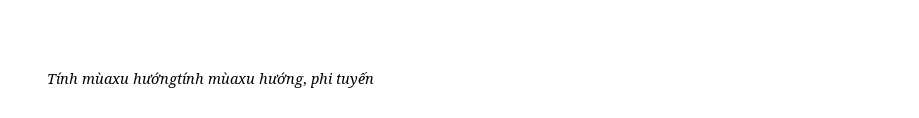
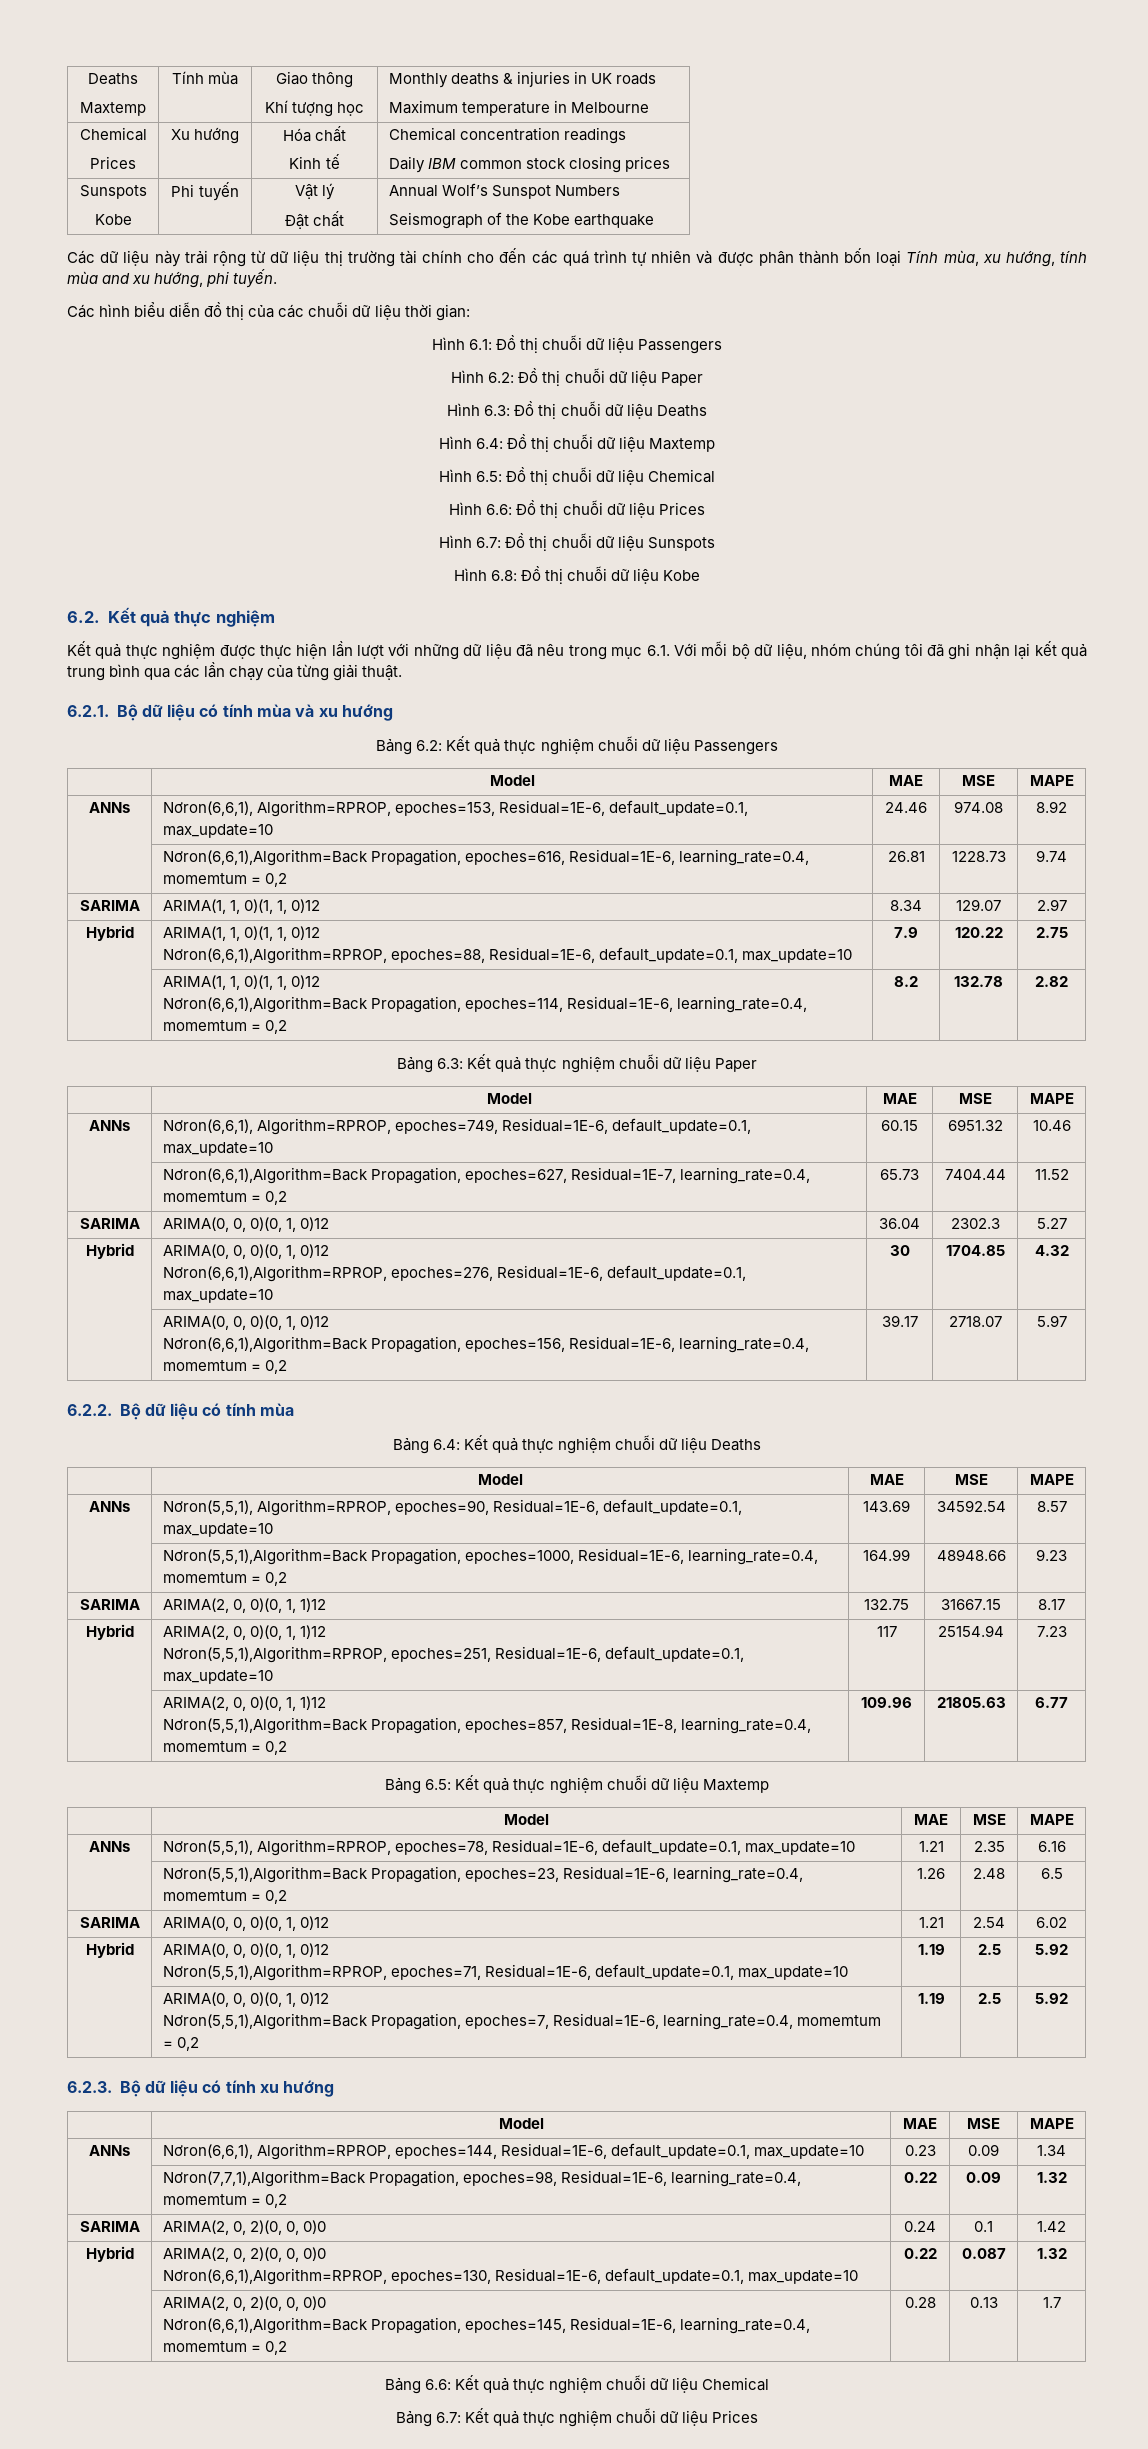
[47,72,374,88] Tính mùaxu hướngtính mùaxu hướng, phi tuyến -> [88,73,138,85] [80,102,146,116] [171,71,239,85] [275,71,354,88] [264,100,365,117] [388,71,656,88] [388,100,649,116] [79,127,147,141] [90,156,136,169] [170,127,240,144] [282,126,347,142] [289,154,340,169] [388,127,626,144] [388,156,670,173] [79,185,147,199] [94,214,132,225] [171,182,239,201] [294,183,336,200] [284,211,345,230] [388,183,620,199] [388,212,654,229] [67,248,1087,267] [67,269,278,288] [67,302,470,321] [431,335,723,354] [451,368,703,387] [447,401,707,420] [438,434,716,453] [438,467,716,486] [449,500,705,519] [439,533,715,552] [453,566,701,585] [67,607,275,627] [67,641,1087,660] [67,662,403,681] [67,704,394,721] [376,736,778,755] [489,775,535,786] [889,775,923,786] [962,775,995,786] [1029,775,1074,786] [89,802,130,813] [162,800,748,817] [162,824,273,838] [885,802,927,813] [954,801,1003,813] [1036,801,1067,813] [162,849,809,866] [162,873,287,887] [887,851,925,862] [951,851,1006,862] [1036,850,1067,862] [79,900,140,911] [162,899,320,914] [890,900,922,911] [956,899,1001,911] [1036,899,1067,911] [85,925,134,941] [162,926,320,941] [162,947,852,964] [894,927,918,938] [954,927,1003,938] [1035,927,1068,938] [162,975,320,990] [162,996,807,1013] [162,1020,287,1034] [894,976,918,987] [954,976,1003,987] [1035,976,1068,987] [397,1054,757,1073] [486,1093,532,1104] [882,1093,917,1104] [958,1093,992,1104] [1029,1093,1074,1104] [89,1120,130,1131] [162,1118,751,1135] [162,1142,273,1156] [881,1120,918,1131] [947,1119,1003,1131] [1032,1120,1071,1131] [162,1167,810,1184] [162,1191,287,1205] [880,1169,919,1180] [944,1169,1006,1180] [1034,1169,1069,1180] [79,1218,140,1229] [162,1217,329,1232] [879,1218,920,1229] [950,1218,1000,1229] [1036,1218,1067,1229] [85,1243,134,1259] [162,1244,329,1259] [162,1265,746,1282] [162,1289,273,1303] [889,1245,910,1256] [945,1245,1005,1256] [1034,1245,1069,1256] [162,1315,329,1330] [162,1336,809,1353] [162,1360,287,1374] [881,1315,918,1327] [948,1316,1002,1327] [1036,1315,1067,1327] [67,1403,295,1420] [392,1435,762,1454] [477,1474,523,1485] [869,1474,904,1485] [954,1474,988,1485] [1029,1474,1074,1485] [89,1501,130,1512] [162,1499,742,1516] [162,1523,273,1537] [863,1500,910,1512] [936,1500,1006,1512] [1036,1501,1067,1512] [162,1548,818,1565] [162,1572,287,1586] [863,1549,910,1561] [936,1549,1006,1561] [1036,1549,1067,1561] [79,1599,140,1610] [162,1598,326,1613] [864,1599,909,1610] [941,1599,1001,1610] [1038,1599,1065,1610] [85,1624,134,1640] [162,1625,326,1640] [162,1646,744,1663] [162,1670,273,1684] [876,1626,897,1637] [938,1625,1004,1637] [1036,1626,1067,1637] [162,1696,326,1711] [162,1717,811,1734] [162,1741,287,1755] [861,1697,912,1708] [936,1697,1006,1708] [1035,1697,1068,1708] [385,1775,769,1794] [504,1814,549,1825] [914,1814,948,1825] [972,1814,1006,1825] [1029,1814,1074,1825] [89,1841,130,1852] [162,1839,855,1856] [918,1841,944,1852] [973,1841,1005,1852] [1037,1841,1066,1852] [162,1866,803,1883] [162,1890,287,1904] [917,1868,945,1879] [973,1868,1005,1879] [1040,1868,1063,1879] [79,1917,140,1928] [162,1916,329,1931] [918,1917,944,1928] [973,1917,1005,1928] [1036,1917,1067,1928] [85,1942,134,1958] [162,1943,329,1958] [162,1964,848,1981] [917,1944,945,1955] [977,1944,1001,1955] [1035,1944,1068,1955] [162,1992,329,2007] [162,2013,881,2030] [162,2037,199,2051] [917,1993,945,2004] [977,1993,1001,2004] [1035,1993,1068,2004] [67,2080,335,2097] [498,2118,544,2129] [903,2118,937,2129] [967,2118,1000,2129] [1029,2118,1074,2129] [89,2145,130,2156] [162,2143,864,2160] [904,2145,936,2156] [968,2144,999,2156] [1037,2145,1066,2156] [162,2170,801,2187] [162,2194,287,2208] [903,2172,937,2183] [966,2172,1001,2183] [1036,2172,1067,2183] [79,2221,140,2232] [162,2220,326,2235] [904,2221,936,2232] [974,2221,993,2232] [1037,2221,1066,2232] [85,2246,134,2262] [162,2247,326,2262] [162,2268,858,2285] [903,2248,937,2259] [961,2248,1006,2259] [1036,2248,1067,2259] [162,2296,326,2311] [162,2317,810,2334] [162,2341,287,2355] [904,2297,936,2308] [969,2297,998,2308] [1042,2297,1061,2308] [384,2375,770,2394] [395,2408,759,2427] Deaths // Maxtemp | Tính mùa | Giao thông // Khí tượng học | Monthly deaths & injuries in UK roads // Maximum temperature in Melbourne // Chemical // Prices | Xu hướng | Hóa chất // Kinh tế | Chemical concentration readings // Daily IBM common stock closing prices // Sunspots // Kobe | Phi tuyến | Vật lý // Đật chất | Annual Wolf’s Sunspot Numbers // Seismograph of the Kobe earthquake // Các dữ liệu này trải rộng từ dữ liệu thị trường tài chính cho đến các quá trình tự nhiên và được phân thành bốn loại Tính mùa, xu hướng, tính mùa and xu hướng, phi tuyến. // Các hình biểu diễn đồ thị của các chuỗi dữ liệu thời gian: // Hình 6.1: Đồ thị chuỗi dữ liệu Passengers // Hình 6.2: Đồ thị chuỗi dữ liệu Paper // Hình 6.3: Đồ thị chuỗi dữ liệu Deaths // Hình 6.4: Đồ thị chuỗi dữ liệu Maxtemp // Hình 6.5: Đồ thị chuỗi dữ liệu Chemical // Hình 6.6: Đồ thị chuỗi dữ liệu Prices // Hình 6.7: Đồ thị chuỗi dữ liệu Sunspots // Hình 6.8: Đồ thị chuỗi dữ liệu Kobe // 6.2. Kết quả thực nghiệm // Kết quả thực nghiệm được thực hiện lần lượt với những dữ liệu đã nêu trong mục 6.1. Với mỗi bộ dữ liệu, nhóm chúng tôi đã ghi nhận lại kết quả trung bình qua các lần chạy của từng giải thuật. // 6.2.1. Bộ dữ liệu có tính mùa và xu hướng // Bảng 6.2: Kết quả thực nghiệm chuỗi dữ liệu Passengers // | Model | MAE | MSE | MAPE // ANNs | Nơron(6,6,1), Algorithm=RPROP, epoches=153, Residual=1E-6, default_update=0.1, max_update=10 | 24.46 | 974.08 | 8.92 // | Nơron(6,6,1),Algorithm=Back Propagation, epoches=616, Residual=1E-6, learning_rate=0.4, momemtum = 0,2 | 26.81 | 1228.73 | 9.74 // SARIMA | ARIMA(1, 1, 0)(1, 1, 0)12 | 8.34 | 129.07 | 2.97 // Hybrid | ARIMA(1, 1, 0)(1, 1, 0)12 // Nơron(6,6,1),Algorithm=RPROP, epoches=88, Residual=1E-6, default_update=0.1, max_update=10 | 7.9 | 120.22 | 2.75 // | ARIMA(1, 1, 0)(1, 1, 0)12 // Nơron(6,6,1),Algorithm=Back Propagation, epoches=114, Residual=1E-6, learning_rate=0.4, momemtum = 0,2 | 8.2 | 132.78 | 2.82 // Bảng 6.3: Kết quả thực nghiệm chuỗi dữ liệu Paper // | Model | MAE | MSE | MAPE // ANNs | Nơron(6,6,1), Algorithm=RPROP, epoches=749, Residual=1E-6, default_update=0.1, max_update=10 | 60.15 | 6951.32 | 10.46 // | Nơron(6,6,1),Algorithm=Back Propagation, epoches=627, Residual=1E-7, learning_rate=0.4, momemtum = 0,2 | 65.73 | 7404.44 | 11.52 // SARIMA | ARIMA(0, 0, 0)(0, 1, 0)12 | 36.04 | 2302.3 | 5.27 // Hybrid | ARIMA(0, 0, 0)(0, 1, 0)12 // Nơron(6,6,1),Algorithm=RPROP, epoches=276, Residual=1E-6, default_update=0.1, max_update=10 | 30 | 1704.85 | 4.32 // | ARIMA(0, 0, 0)(0, 1, 0)12 // Nơron(6,6,1),Algorithm=Back Propagation, epoches=156, Residual=1E-6, learning_rate=0.4, momemtum = 0,2 | 39.17 | 2718.07 | 5.97 // 6.2.2. Bộ dữ liệu có tính mùa // Bảng 6.4: Kết quả thực nghiệm chuỗi dữ liệu Deaths // | Model | MAE | MSE | MAPE // ANNs | Nơron(5,5,1), Algorithm=RPROP, epoches=90, Residual=1E-6, default_update=0.1, max_update=10 | 143.69 | 34592.54 | 8.57 // | Nơron(5,5,1),Algorithm=Back Propagation, epoches=1000, Residual=1E-6, learning_rate=0.4, momemtum = 0,2 | 164.99 | 48948.66 | 9.23 // SARIMA | ARIMA(2, 0, 0)(0, 1, 1)12 | 132.75 | 31667.15 | 8.17 // Hybrid | ARIMA(2, 0, 0)(0, 1, 1)12 // Nơron(5,5,1),Algorithm=RPROP, epoches=251, Residual=1E-6, default_update=0.1, max_update=10 | 117 | 25154.94 | 7.23 // | ARIMA(2, 0, 0)(0, 1, 1)12 // Nơron(5,5,1),Algorithm=Back Propagation, epoches=857, Residual=1E-8, learning_rate=0.4, momemtum = 0,2 | 109.96 | 21805.63 | 6.77 // Bảng 6.5: Kết quả thực nghiệm chuỗi dữ liệu Maxtemp // | Model | MAE | MSE | MAPE // ANNs | Nơron(5,5,1), Algorithm=RPROP, epoches=78, Residual=1E-6, default_update=0.1, max_update=10 | 1.21 | 2.35 | 6.16 // | Nơron(5,5,1),Algorithm=Back Propagation, epoches=23, Residual=1E-6, learning_rate=0.4, momemtum = 0,2 | 1.26 | 2.48 | 6.5 // SARIMA | ARIMA(0, 0, 0)(0, 1, 0)12 | 1.21 | 2.54 | 6.02 // Hybrid | ARIMA(0, 0, 0)(0, 1, 0)12 // Nơron(5,5,1),Algorithm=RPROP, epoches=71, Residual=1E-6, default_update=0.1, max_update=10 | 1.19 | 2.5 | 5.92 // | ARIMA(0, 0, 0)(0, 1, 0)12 // Nơron(5,5,1),Algorithm=Back Propagation, epoches=7, Residual=1E-6, learning_rate=0.4, momemtum = 0,2 | 1.19 | 2.5 | 5.92 // 6.2.3. Bộ dữ liệu có tính xu hướng // | Model | MAE | MSE | MAPE // ANNs | Nơron(6,6,1), Algorithm=RPROP, epoches=144, Residual=1E-6, default_update=0.1, max_update=10 | 0.23 | 0.09 | 1.34 // | Nơron(7,7,1),Algorithm=Back Propagation, epoches=98, Residual=1E-6, learning_rate=0.4, momemtum = 0,2 | 0.22 | 0.09 | 1.32 // SARIMA | ARIMA(2, 0, 2)(0, 0, 0)0 | 0.24 | 0.1 | 1.42 // Hybrid | ARIMA(2, 0, 2)(0, 0, 0)0 // Nơron(6,6,1),Algorithm=RPROP, epoches=130, Residual=1E-6, default_update=0.1, max_update=10 | 0.22 | 0.087 | 1.32 // | ARIMA(2, 0, 2)(0, 0, 0)0 // Nơron(6,6,1),Algorithm=Back Propagation, epoches=145, Residual=1E-6, learning_rate=0.4, momemtum = 0,2 | 0.28 | 0.13 | 1.7 // Bảng 6.6: Kết quả thực nghiệm chuỗi dữ liệu Chemical // Bảng 6.7: Kết quả thực nghiệm chuỗi dữ liệu Prices

